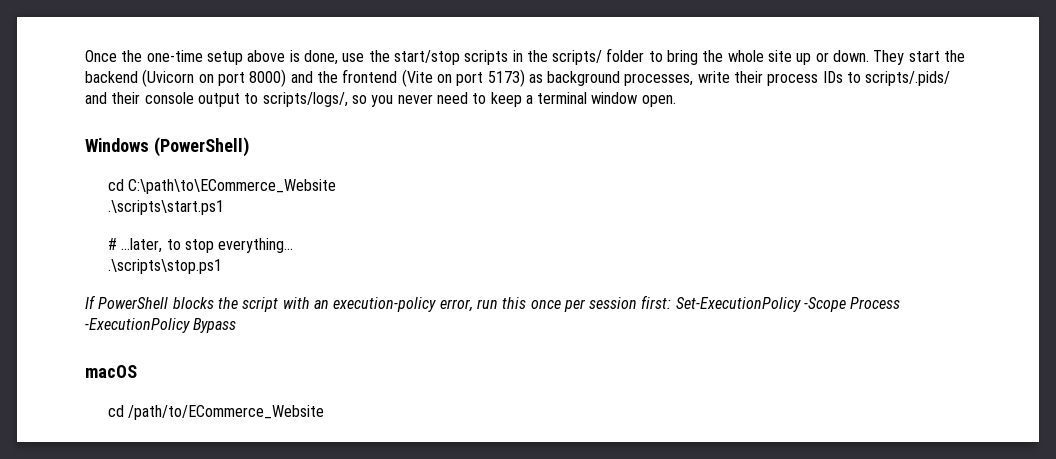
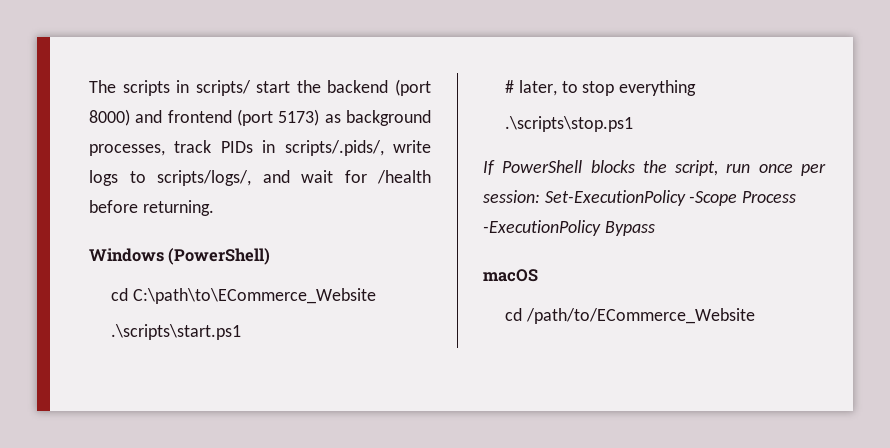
[85,48,966,65] [85,69,951,87] [85,92,676,107] Once the one-time setup above is done, use the start/stop scripts in the scripts/ folder to bring the whole site up or down. They start the backend (Uvicorn on port 8000) and the frontend (Vite on port 5173) as background processes, write their process IDs to scripts/.pids/ and their console output to scripts/logs/, so you never need to keep a terminal window open. -> [89,79,431,96] [89,109,431,126] [89,140,431,156] [89,170,431,186] [89,200,214,216] The scripts in scripts/ start the backend (port 8000) and frontend (port 5173) as background processes, track PIDs in scripts/.pids/, write logs to scripts/logs/, and wait for /health before returning.
[121,238,163,253] ...later, -> [518,80,557,96] later,
[218,238,294,253] everything... -> [619,80,697,96] everything
[242,295,672,312] script with an execution-policy error, run this once per session first: -> [675,160,826,176] [483,190,540,203] script, run once per session:

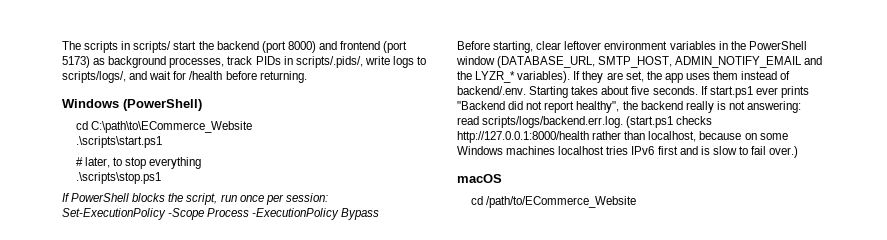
(655, 228) none -> [457,41,807,53] [456,56,823,68] [457,71,791,83] [457,86,809,98] [457,101,802,113] [457,116,713,128] [457,131,788,143] [457,146,799,158] // Before starting, clear leftover environment variables in the PowerShell window (DATABASE_URL, SMTP_HOST, ADMIN_NOTIFY_EMAIL and the LYZR_* variables). If they are set, the app uses them instead of backend/.env. Starting takes about five seconds. If start.ps1 ever prints "Backend did not report healthy", the backend really is not answering: read scripts/logs/backend.err.log. (start.ps1 checks http://127.0.0.1:8000/health rather than localhost, because on some Windows machines localhost tries IPv6 first and is slow to fail over.)

